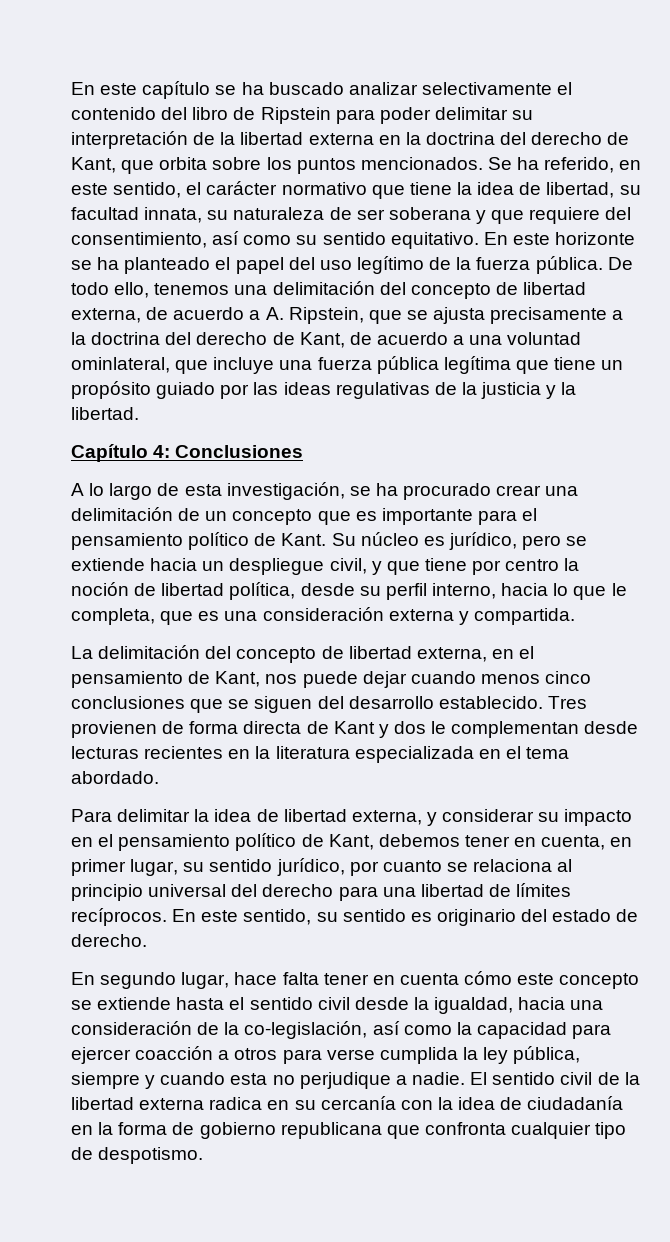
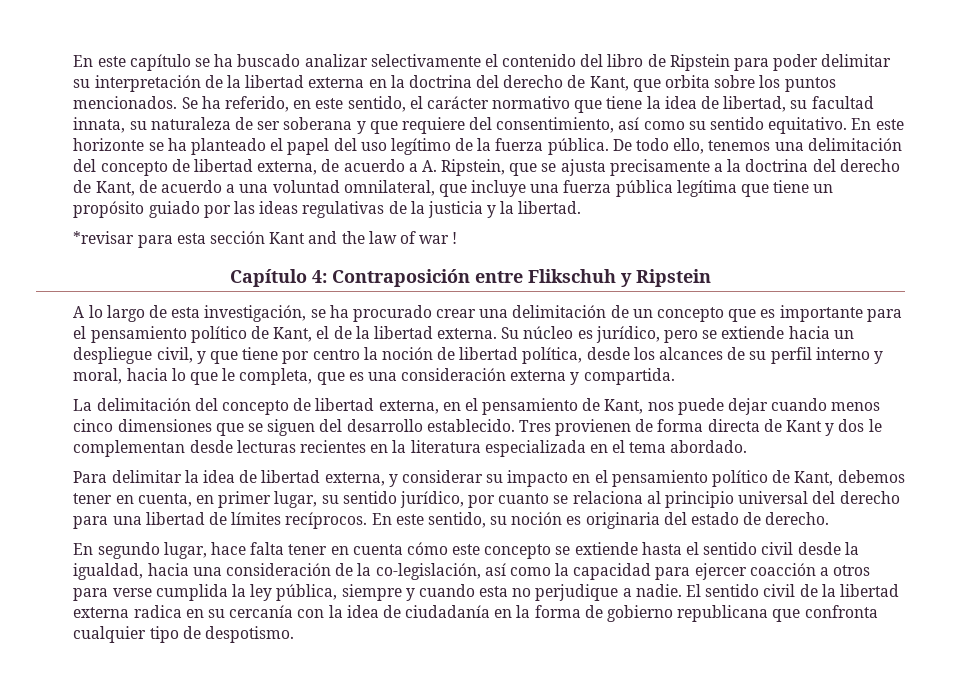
[71,357,171,373] ominlateral, -> [343,180,435,196] omnilateral,
[71,444,304,462] Capítulo 4: Conclusiones -> [73,231,458,248] [230,269,711,287] *revisar para esta sección Kant and the law of war ! // Capítulo 4: Contraposición entre Flikschuh y Ripstein
[281,533,327,546] Kant. -> [273,326,498,342] Kant, el de la libertad externa.
[359,583,496,600] su perfil interno, -> [633,347,883,364] [73,368,123,384] los alcances de su perfil interno y moral,
[71,696,186,709] conclusiones -> [117,419,212,432] dimensiones
[342,909,516,926] sentido es originario -> [511,512,660,529] noción es originaria

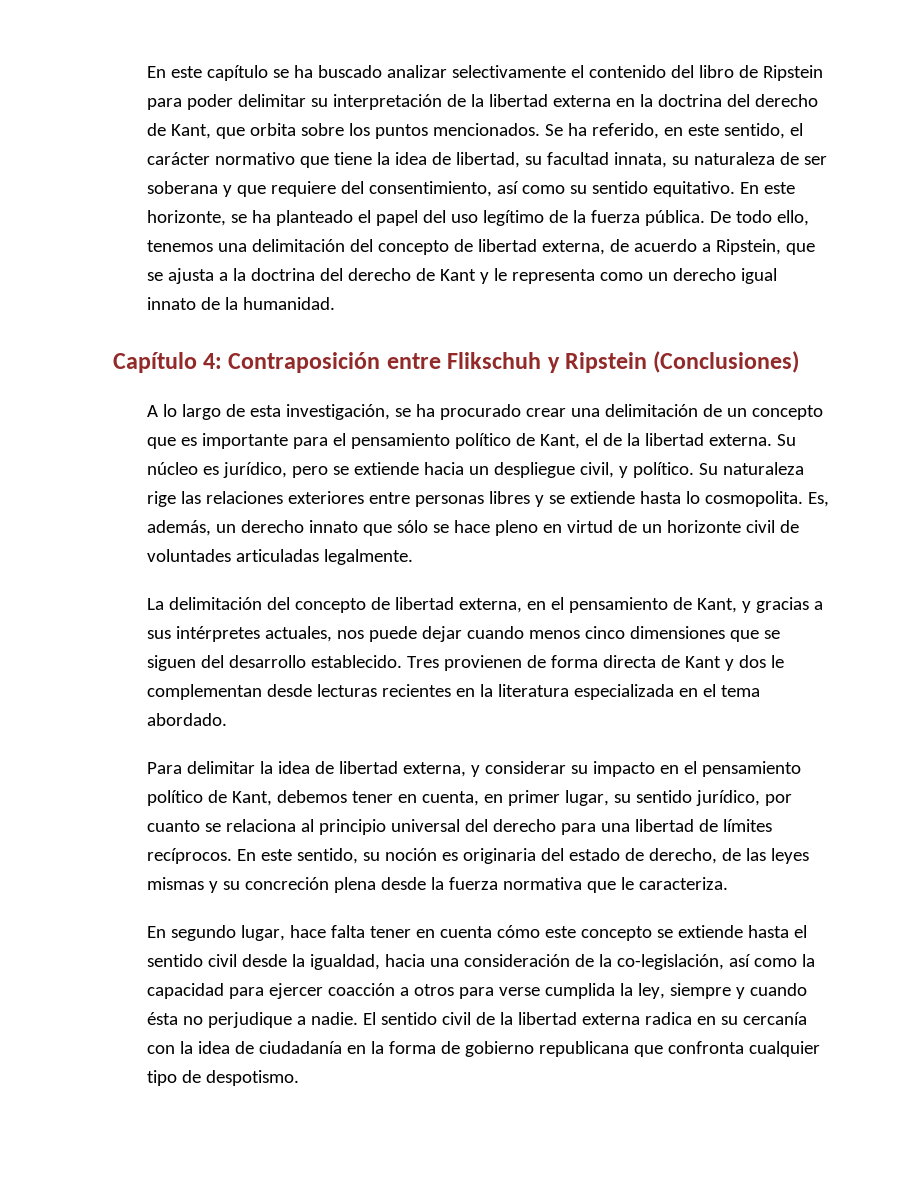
[73,138,145,151] horizonte -> [147,210,227,226] horizonte,
[421,160,437,172] A. -> (712, 247) none
[609,159,710,176] precisamente -> (215, 276) none
[95,180,834,197] [73,201,582,218] [73,231,458,248] Kant, de acuerdo a una voluntad omnilateral, que incluye una fuerza pública legítima que tiene un propósito guiado por las ideas regulativas de la justicia y la libertad. // *revisar para esta sección Kant and the law of war ! -> [440,268,778,284] [147,297,336,310] Kant y le representa como un derecho igual innato de la humanidad.
(711, 278) none -> [653,351,800,373] (Conclusiones)
[209,347,883,364] [73,368,675,385] que tiene por centro la noción de libertad política, desde los alcances de su perfil interno y moral, hacia lo que le completa, que es una consideración externa y compartida. -> [633,462,805,478] [147,491,830,507] [147,520,800,536] [147,549,414,565] político. Su naturaleza rige las relaciones exteriores entre personas libres y se extiende hasta lo cosmopolita. Es, además, un derecho innato que sólo se hace pleno en virtud de un horizonte civil de voluntades articuladas legalmente.
(644, 406) none -> [742,597,824,613] [147,626,333,642] y gracias a sus intérpretes actuales,
[765,512,830,525] derecho. -> [649,848,810,864] [147,877,729,893] derecho, de las leyes mismas y su concreción plena desde la fuerza normativa que le caracteriza.
[250,584,338,601] ley pública, -> [638,983,666,999] ley,
[479,586,509,597] esta -> [147,1012,179,1025] ésta

